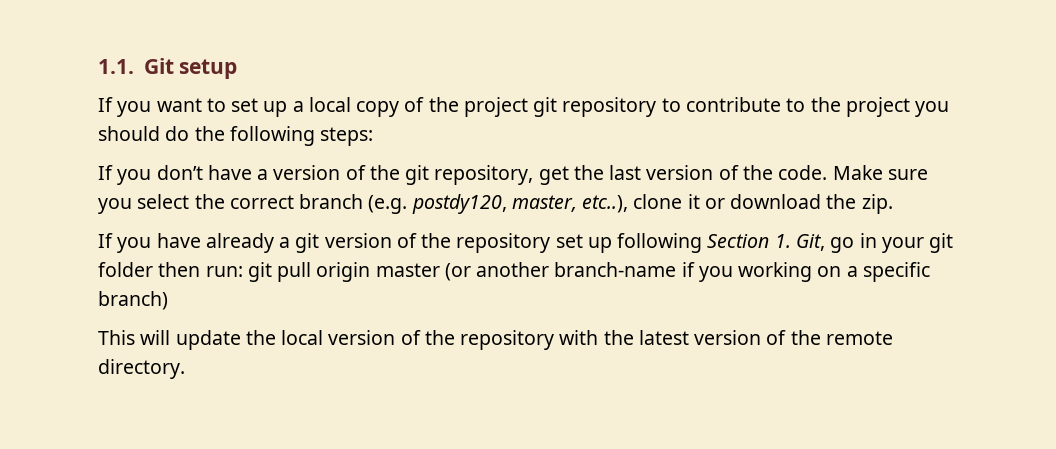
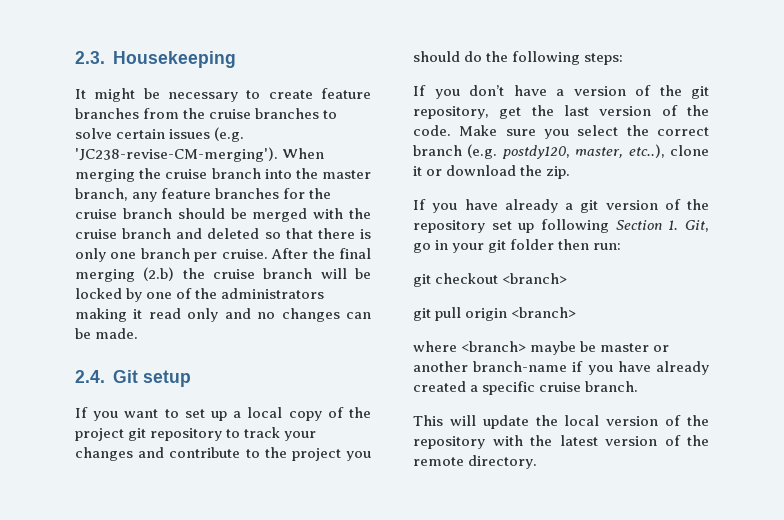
[98,59,134,74] 1.1. -> [75,51,236,68] [75,88,371,102] [75,108,338,119] [75,127,245,142] [75,147,325,162] [75,168,371,182] [75,188,332,202] [75,208,371,222] [75,228,371,239] [75,248,372,262] [75,267,371,282] [75,288,325,302] [75,308,371,322] [75,328,139,339] [75,370,105,383] 2.3. Housekeeping // It might be necessary to create feature branches from the cruise branches to solve certain issues (e.g. 'JC238-revise-CM-merging'). When merging the cruise branch into the master branch, any feature branches for the cruise branch should be merged with the cruise branch and deleted so that there is only one branch per cruise. After the final merging (2.b) the cruise branch will be locked by one of the administrators making it read only and no changes can be made. // 2.4.
(681, 105) none -> [244,427,317,441] [75,447,165,461] track your changes and
[247,262,930,282] [98,291,168,310] git pull origin master (or another branch-name if you working on a specific branch) -> [413,273,568,287] [413,307,577,321] [413,341,670,355] [413,361,709,375] [413,381,639,395] // git checkout <branch> // git pull origin <branch> // where <branch> maybe be master or another branch-name if you have already created a specific cruise branch.

